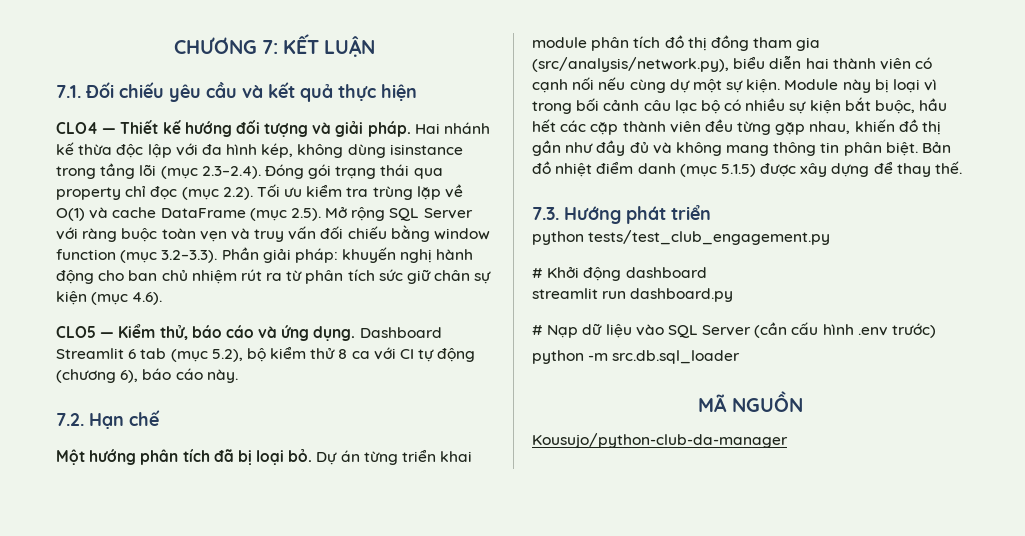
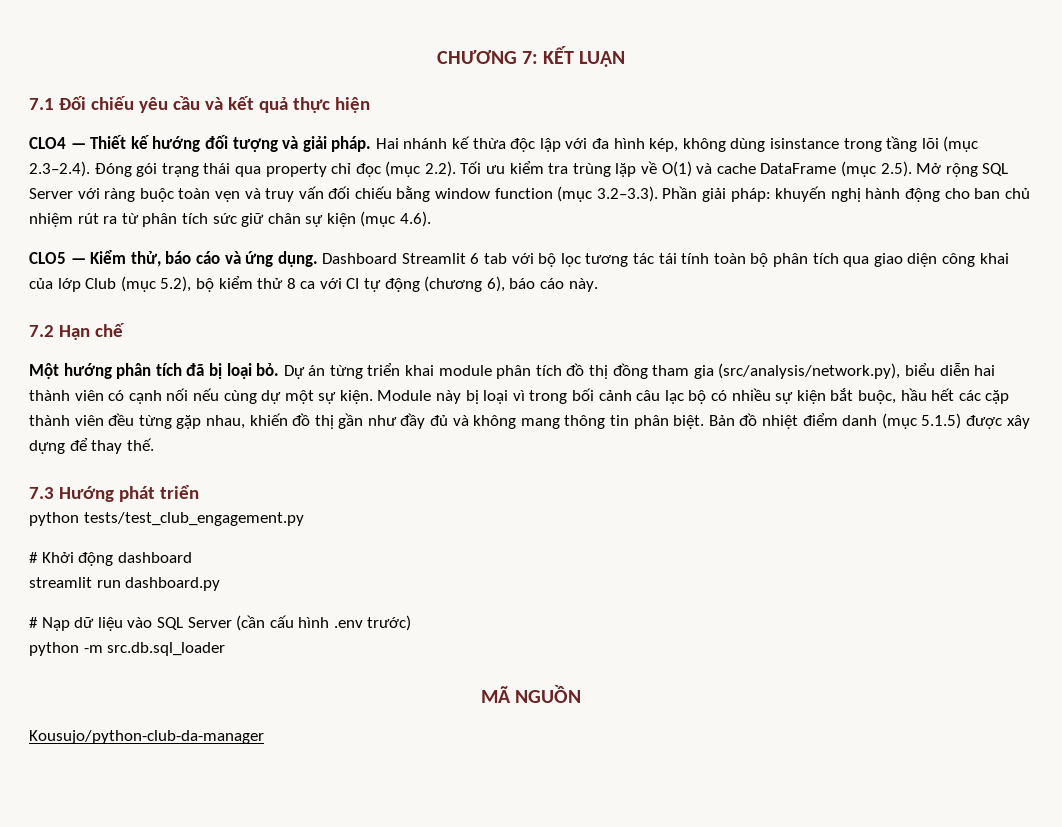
[56,85,81,98] 7.1. -> [29,98,54,110] 7.1
(167, 353) none -> [511,253,1009,267] [29,278,117,292] với bộ lọc tương tác tái tính toàn bộ phân tích qua giao diện công khai của lớp Club
[56,413,84,426] 7.2. -> [29,325,54,337] 7.2
[532,207,559,220] 7.3. -> [29,487,54,499] 7.3

